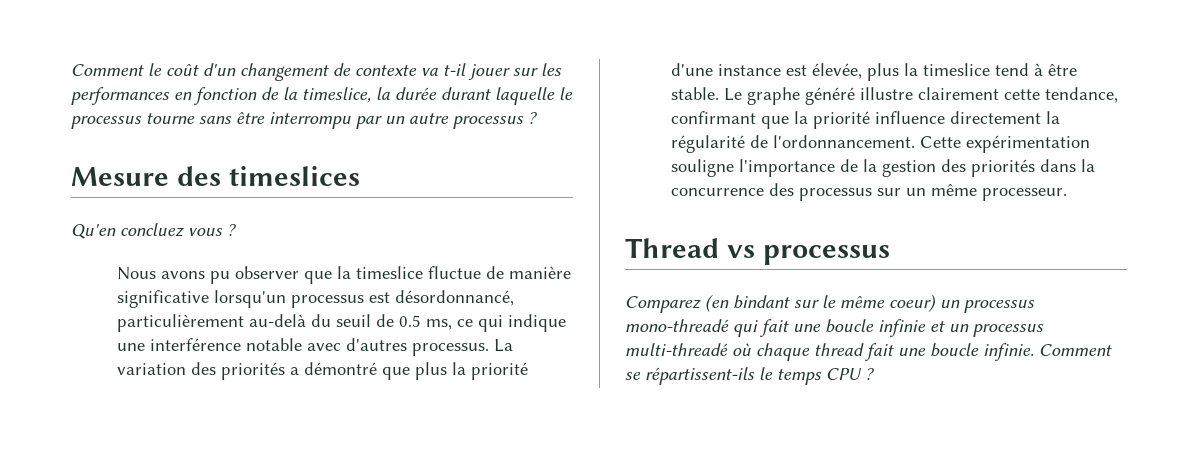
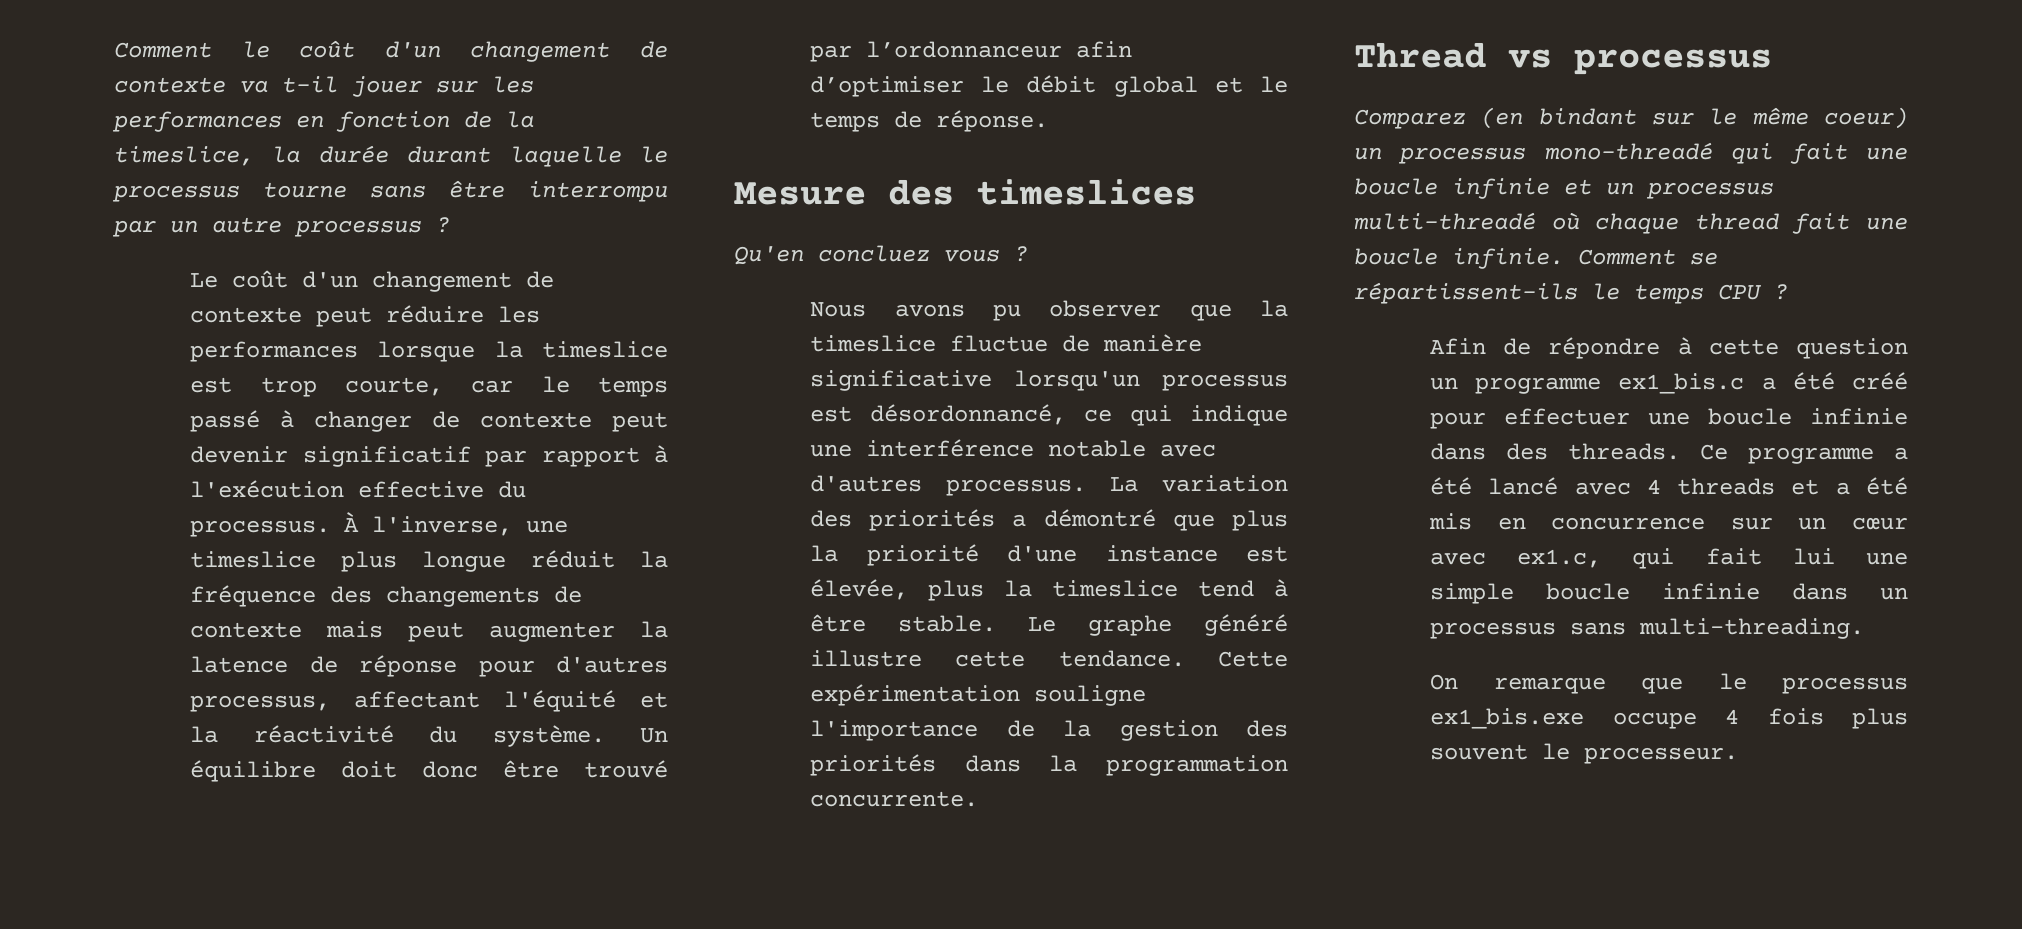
(538, 118) none -> [190,270,555,292] [190,305,541,327] [190,341,668,362] [190,376,668,397] [190,410,668,432] [190,445,669,467] [190,480,527,498] [190,512,569,537] [190,550,668,572] [190,585,583,607] [190,621,668,642] [190,655,668,677] [190,690,668,712] [190,725,668,747] [190,760,668,782] [810,41,1133,62] [810,75,1288,97] [810,110,1049,132] // Le coût d'un changement de contexte peut réduire les performances lorsque la timeslice est trop courte, car le temps passé à changer de contexte peut devenir significatif par rapport à l'exécution effective du processus. À l'inverse, une timeslice plus longue réduit la fréquence des changements de contexte mais peut augmenter la latence de réponse pour d'autres processus, affectant l'équité et la réactivité du système. Un équilibre doit donc être trouvé par l’ordonnanceur afin d’optimiser le débit global et le temps de réponse.
[116,314,452,332] particulièrement au-delà du seuil de 0.5 ms, -> (1067, 414) none
[917,87,1118,103] [670,111,1060,129] [670,135,915,153] clairement cette tendance, confirmant que la priorité influence directement la régularité de l'ordonnancement. -> [955,650,1185,667] cette tendance.
[670,183,1067,201] concurrence des processus sur un même processeur. -> [1106,755,1288,776] [810,791,979,807] programmation concurrente.
(875, 374) none -> [1430,337,1908,359] [1430,372,1908,394] [1430,408,1908,429] [1430,443,1908,464] [1430,477,1908,495] [1429,513,1908,530] [1430,548,1908,569] [1430,583,1908,604] [1430,618,1865,639] [1430,673,1908,694] [1430,708,1908,729] [1430,743,1739,764] // Afin de répondre à cette question un programme ex1_bis.c a été créé pour effectuer une boucle infinie dans des threads. Ce programme a été lancé avec 4 threads et a été mis en concurrence sur un cœur avec ex1.c, qui fait lui une simple boucle infinie dans un processus sans multi-threading. // On remarque que le processus ex1_bis.exe occupe 4 fois plus souvent le processeur.

